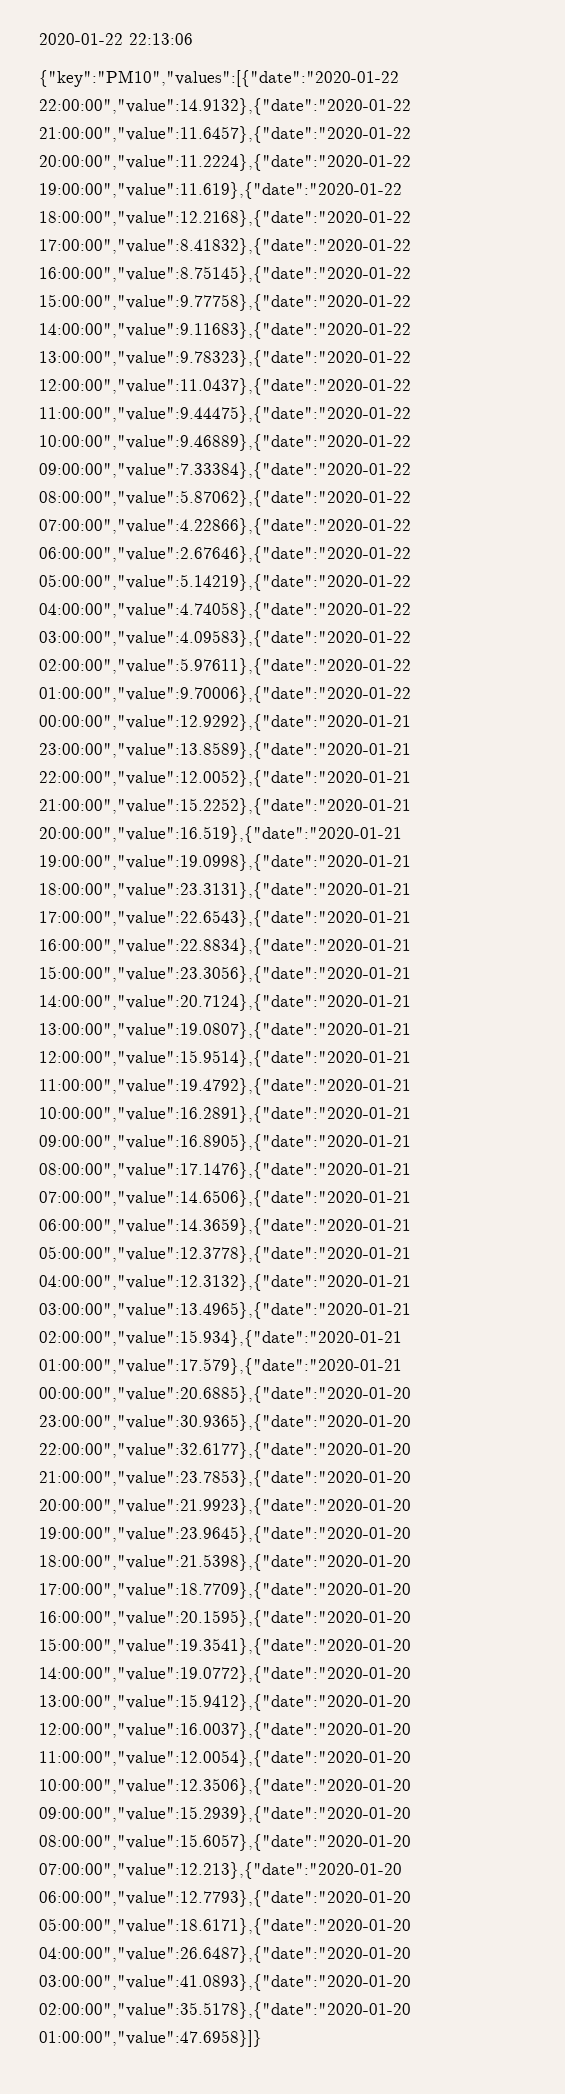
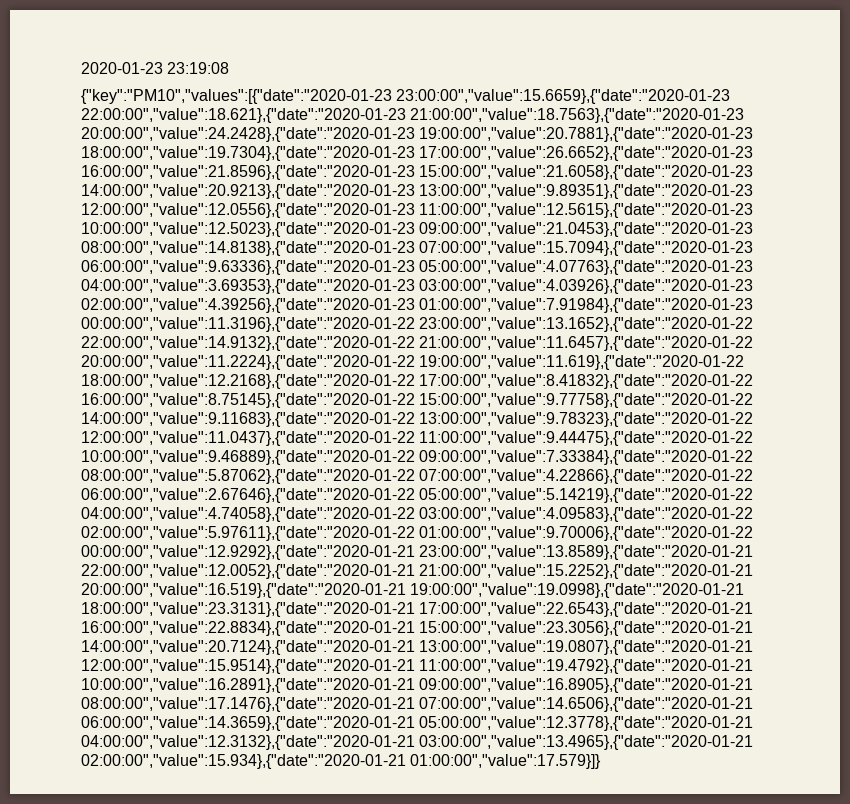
[39,33,193,45] [39,70,399,87] 2020-01-22 22:13:06 // {"key":"PM10","values":[{"date":"2020-01-22 -> [81,62,230,74] [81,89,731,104] [81,108,745,123] [81,127,754,142] [81,146,754,161] [81,165,754,180] [81,184,754,199] [81,203,754,218] [81,222,754,237] [81,241,754,256] [81,260,754,275] [81,279,754,294] [81,298,754,313] [81,317,754,332] 2020-01-23 23:19:08 // {"key":"PM10","values":[{"date":"2020-01-23 23:00:00","value":15.6659},{"date":"2020-01-23 22:00:00","value":18.621},{"date":"2020-01-23 21:00:00","value":18.7563},{"date":"2020-01-23 20:00:00","value":24.2428},{"date":"2020-01-23 19:00:00","value":20.7881},{"date":"2020-01-23 18:00:00","value":19.7304},{"date":"2020-01-23 17:00:00","value":26.6652},{"date":"2020-01-23 16:00:00","value":21.8596},{"date":"2020-01-23 15:00:00","value":21.6058},{"date":"2020-01-23 14:00:00","value":20.9213},{"date":"2020-01-23 13:00:00","value":9.89351},{"date":"2020-01-23 12:00:00","value":12.0556},{"date":"2020-01-23 11:00:00","value":12.5615},{"date":"2020-01-23 10:00:00","value":12.5023},{"date":"2020-01-23 09:00:00","value":21.0453},{"date":"2020-01-23 08:00:00","value":14.8138},{"date":"2020-01-23 07:00:00","value":15.7094},{"date":"2020-01-23 06:00:00","value":9.63336},{"date":"2020-01-23 05:00:00","value":4.07763},{"date":"2020-01-23 04:00:00","value":3.69353},{"date":"2020-01-23 03:00:00","value":4.03926},{"date":"2020-01-23 02:00:00","value":4.39256},{"date":"2020-01-23 01:00:00","value":7.91984},{"date":"2020-01-23 00:00:00","value":11.3196},{"date":"2020-01-22 23:00:00","value":13.1652},{"date":"2020-01-22
[39,1358,402,1375] [39,1386,411,1403] [39,1414,411,1431] [39,1442,411,1459] [39,1470,411,1487] [39,1498,411,1515] [39,1526,411,1543] [39,1554,411,1571] [39,1582,411,1599] [39,1610,411,1627] [39,1638,411,1655] [39,1666,411,1683] [39,1694,411,1711] [39,1722,411,1739] [39,1750,411,1767] [39,1778,411,1795] [39,1806,411,1823] [39,1834,411,1851] [39,1862,402,1879] [39,1890,411,1907] [39,1918,411,1935] [39,1946,411,1963] [39,1974,411,1991] [39,2002,411,2019] [39,2030,262,2047] 01:00:00","value":17.579},{"date":"2020-01-21 00:00:00","value":20.6885},{"date":"2020-01-20 23:00:00","value":30.9365},{"date":"2020-01-20 22:00:00","value":32.6177},{"date":"2020-01-20 21:00:00","value":23.7853},{"date":"2020-01-20 20:00:00","value":21.9923},{"date":"2020-01-20 19:00:00","value":23.9645},{"date":"2020-01-20 18:00:00","value":21.5398},{"date":"2020-01-20 17:00:00","value":18.7709},{"date":"2020-01-20 16:00:00","value":20.1595},{"date":"2020-01-20 15:00:00","value":19.3541},{"date":"2020-01-20 14:00:00","value":19.0772},{"date":"2020-01-20 13:00:00","value":15.9412},{"date":"2020-01-20 12:00:00","value":16.0037},{"date":"2020-01-20 11:00:00","value":12.0054},{"date":"2020-01-20 10:00:00","value":12.3506},{"date":"2020-01-20 09:00:00","value":15.2939},{"date":"2020-01-20 08:00:00","value":15.6057},{"date":"2020-01-20 07:00:00","value":12.213},{"date":"2020-01-20 06:00:00","value":12.7793},{"date":"2020-01-20 05:00:00","value":18.6171},{"date":"2020-01-20 04:00:00","value":26.6487},{"date":"2020-01-20 03:00:00","value":41.0893},{"date":"2020-01-20 02:00:00","value":35.5178},{"date":"2020-01-20 01:00:00","value":47.6958}]} -> [410,754,602,769] 01:00:00","value":17.579}]}

